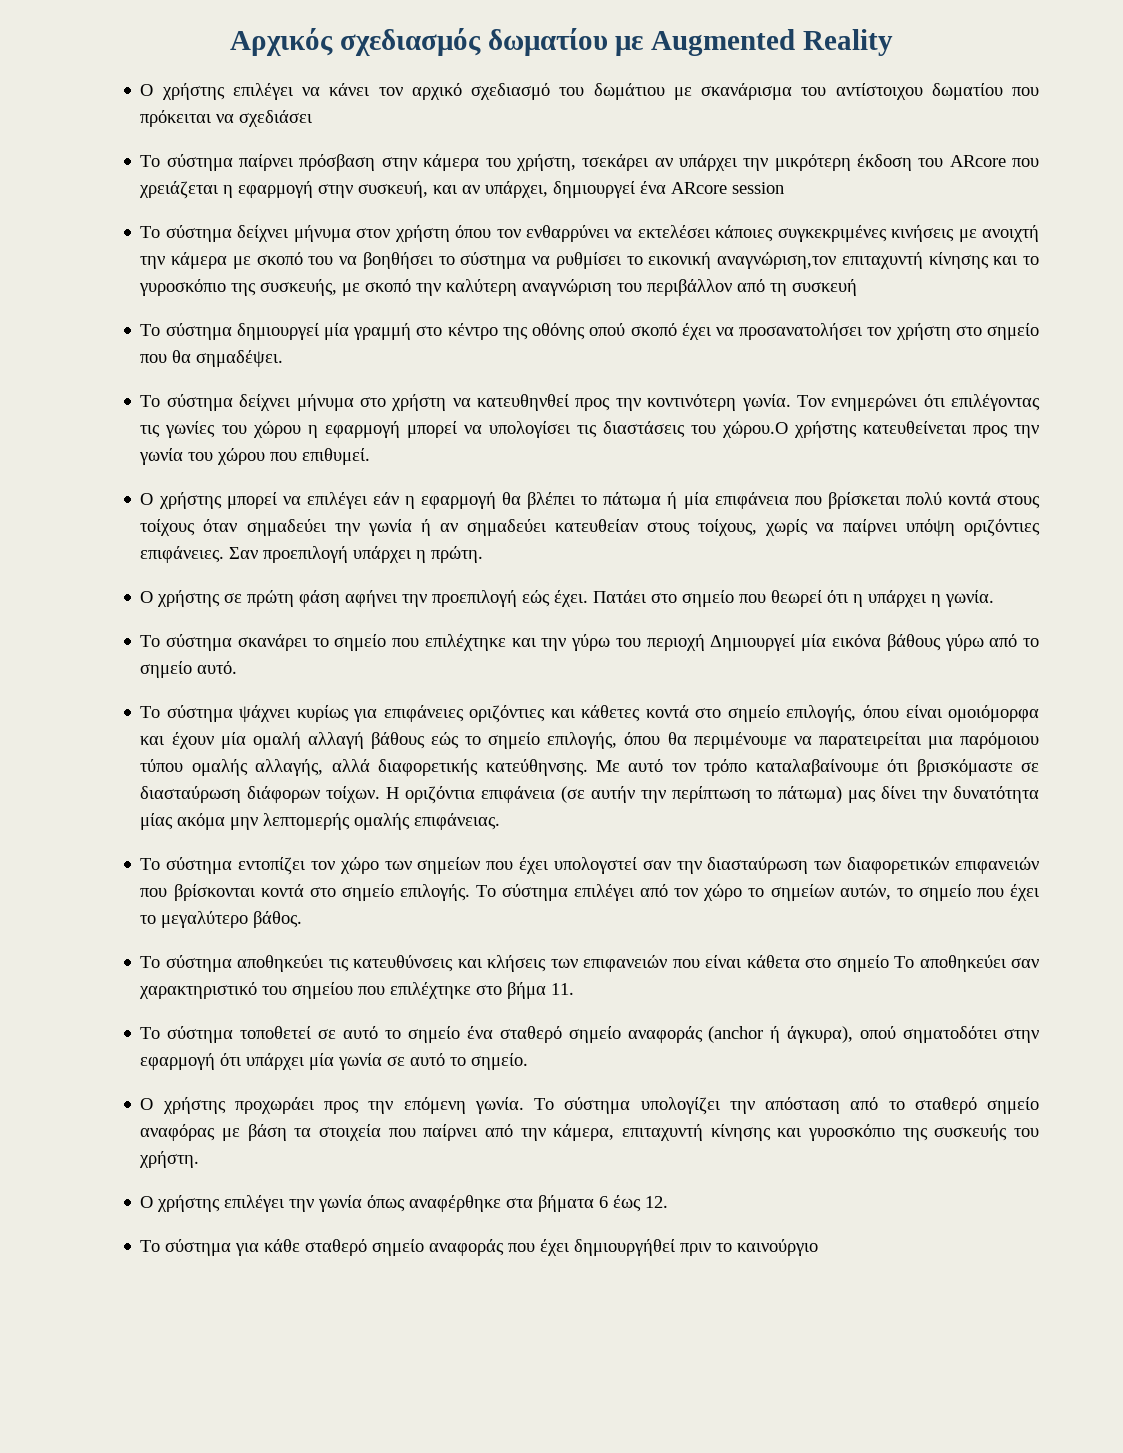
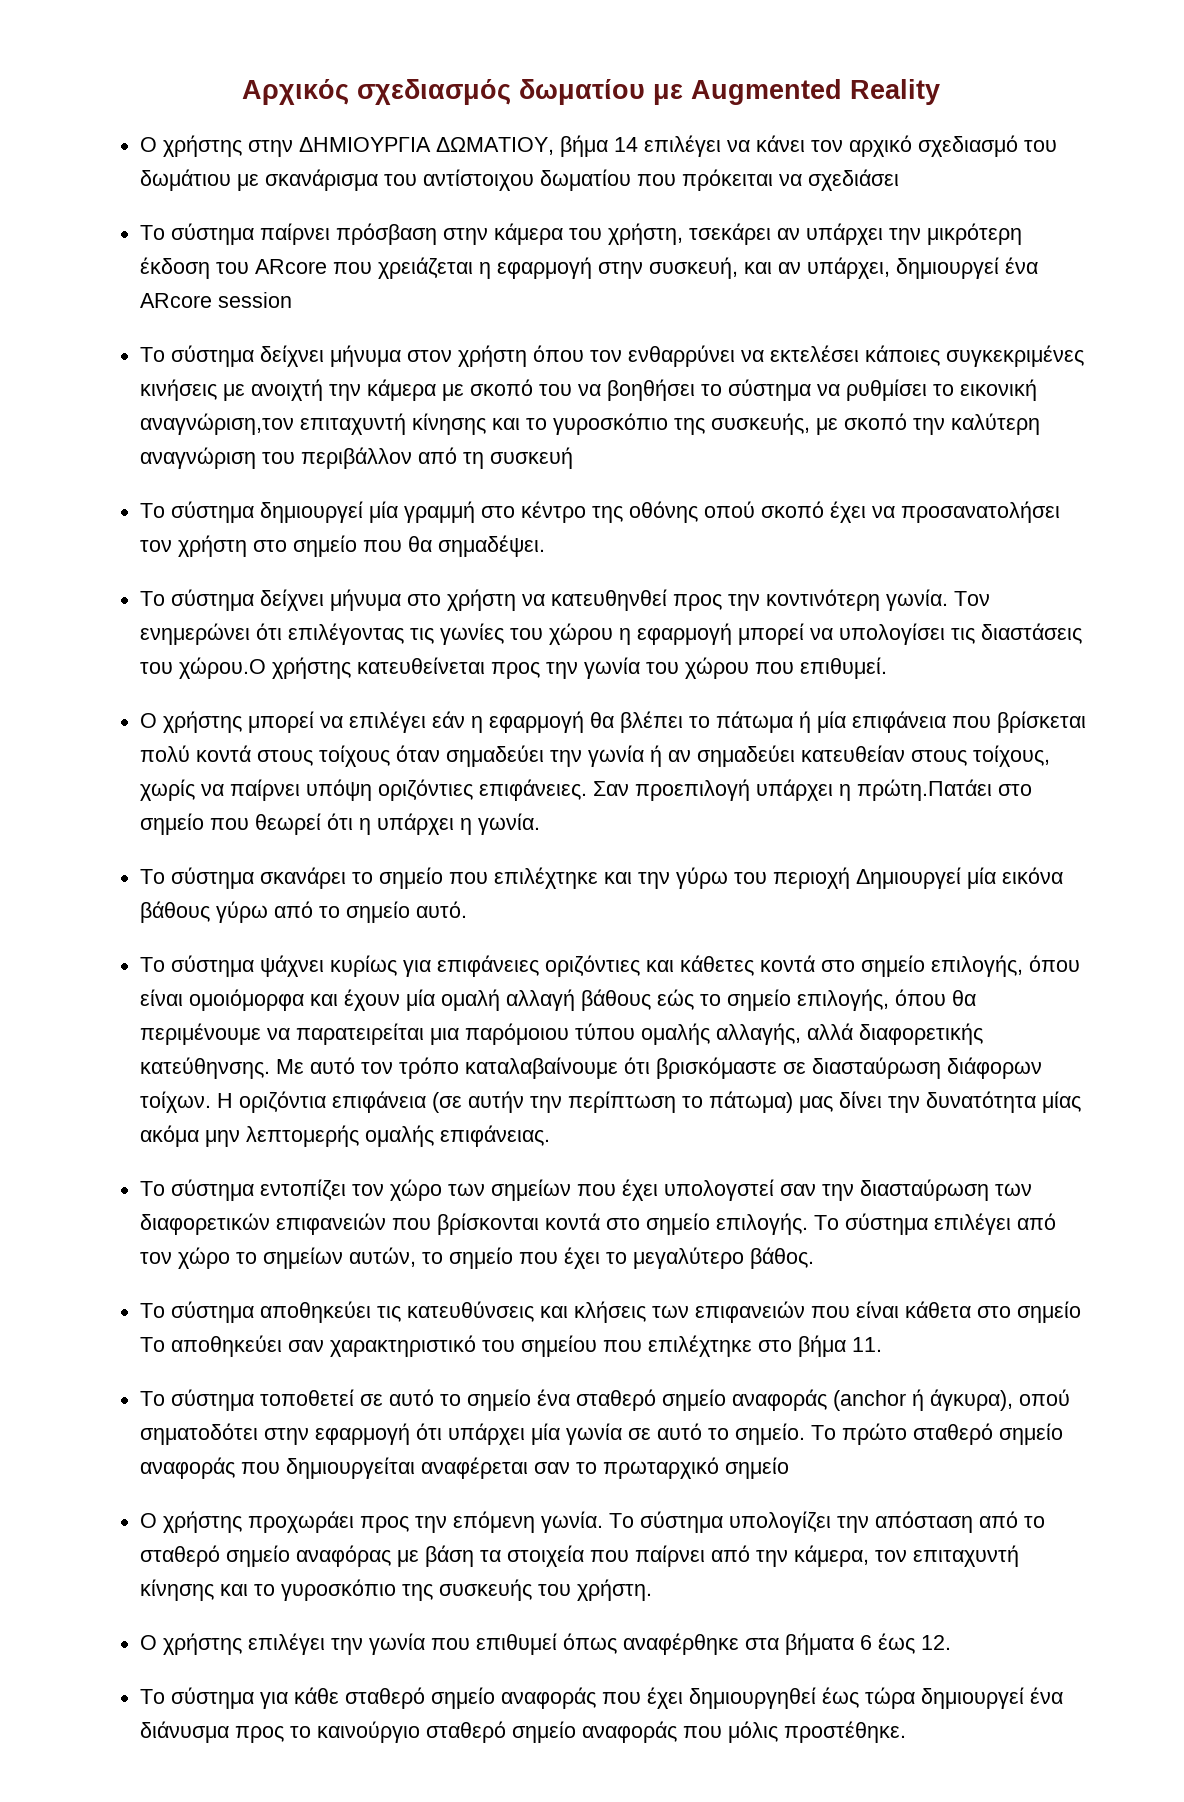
(225, 91) none -> [248,135,639,157] στην ΔΗΜΙΟΥΡΓΙΑ ΔΩΜΑΤΙΟΥ, βήμα 14
[431,546,484,563] [140,590,647,607] πρώτη. // Ο χρήστης σε πρώτη φάση αφήνει την προεπιλογή εώς έχει. Πατάει -> [857,779,993,801] πρώτη.Πατάει
(529, 1061) none -> [811,1423,1064,1445] [140,1457,790,1479] Το πρώτο σταθερό σημείο αναφοράς που δημιουργείται αναφέρεται σαν το πρωταρχικό σημείο
[622,1124,802,1141] επιταχυντή κίνησης και -> [875,1545,1020,1567] [140,1579,276,1601] τον επιταχυντή κίνησης και το
(363, 1203) none -> [431,1633,558,1655] που επιθυμεί
[574,1239,819,1256] δημιουργήθεί πριν το καινούργιο -> [689,1687,1064,1709] [140,1721,907,1743] δημιουργηθεί έως τώρα δημιουργεί ένα διάνυσμα προς το καινούργιο σταθερό σημείο αναφοράς που μόλις προστέθηκε.

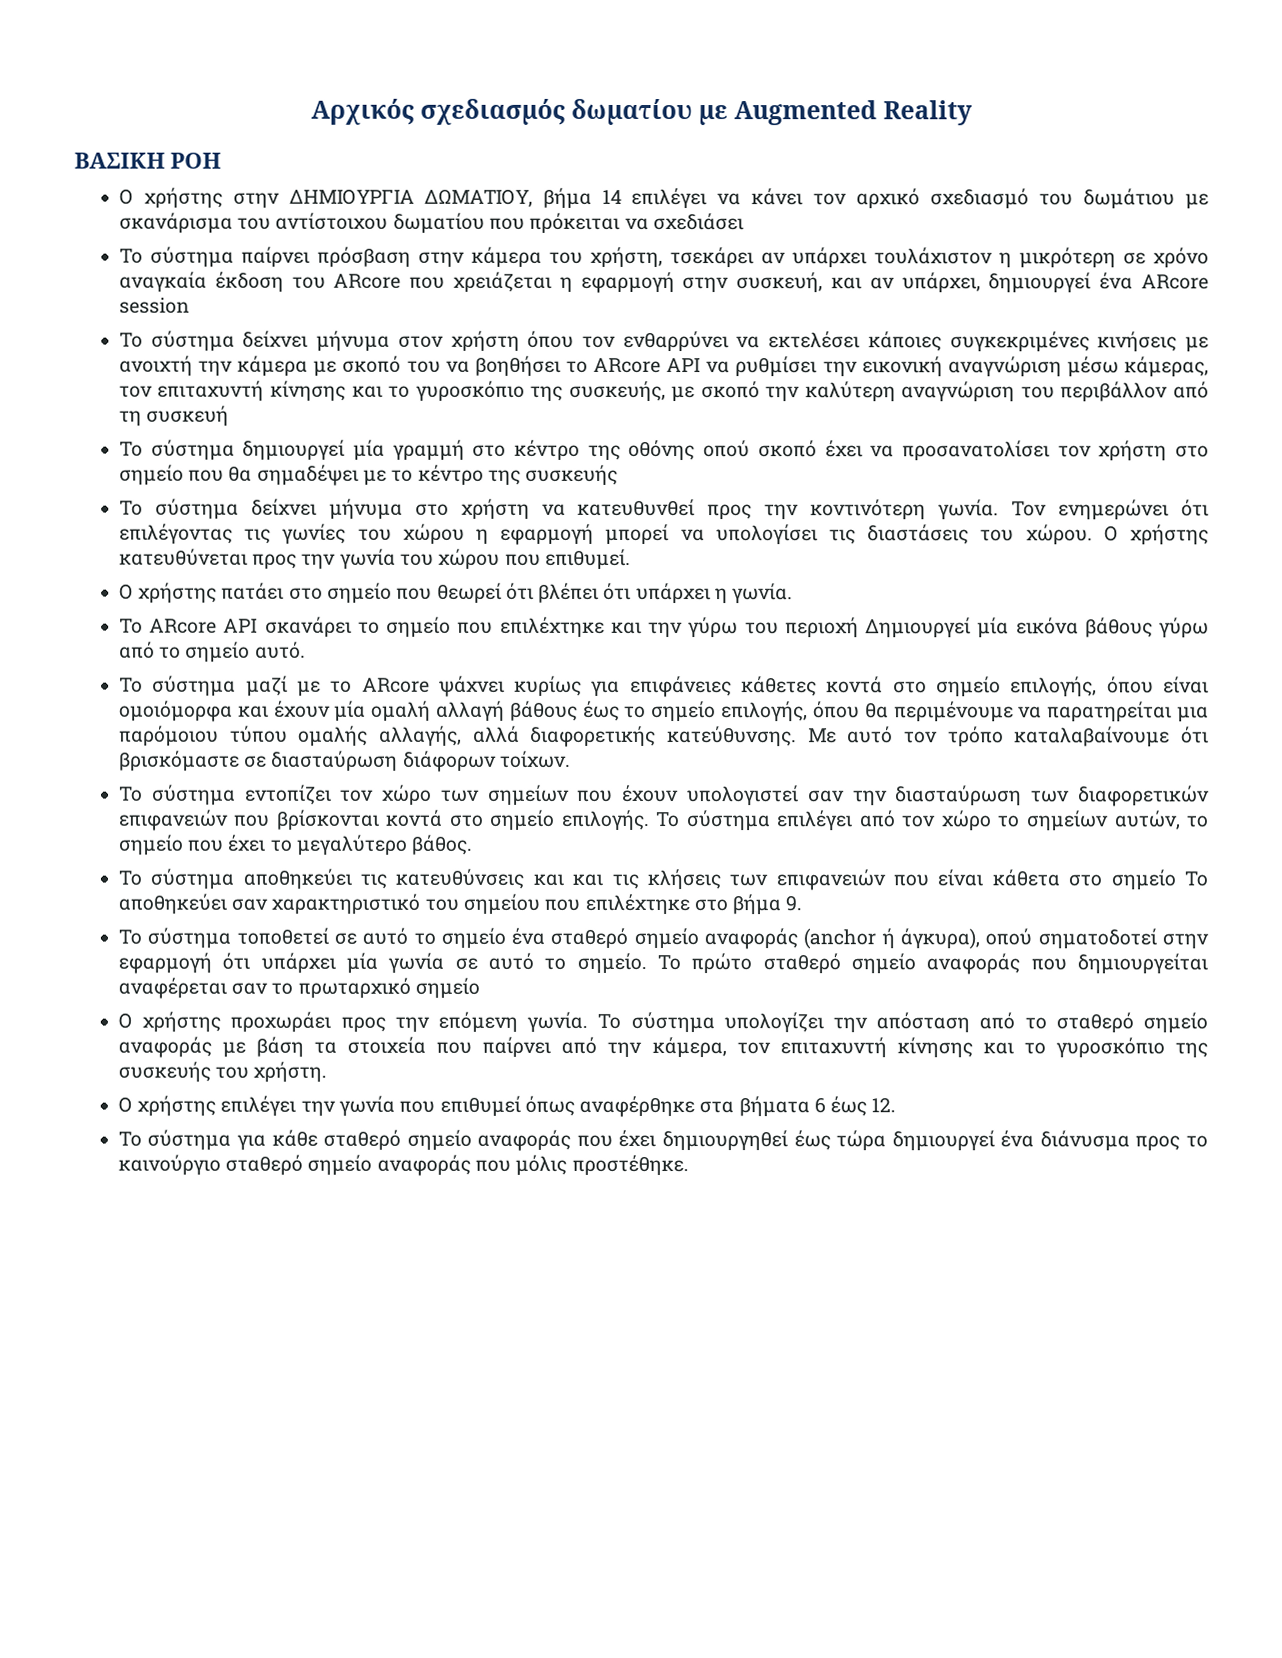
(940, 92) none -> [74,152,222,169] // ΒΑΣΙΚΗ ΡΟΗ
[889,223,1023,245] την μικρότερη -> [873,247,1209,268] [118,271,207,292] τουλάχιστον η μικρότερη σε χρόνο αναγκαία
[728,379,1038,401] [140,413,295,435] σύστημα να ρυθμίσει το εικονική αναγνώριση,τον -> [593,356,1209,377] [118,385,153,398] ARcore API να ρυθμίσει την εικονική αναγνώριση μέσω κάμερας, τον
[901,501,1061,523] προσανατολήσει -> [901,440,1050,461] προσανατολίσει
[438,535,546,557] σημαδέψει. -> [256,464,619,486] σημαδέψει με το κέντρο της συσκευής
[551,589,668,611] κατευθηνθεί -> [577,498,696,517] κατευθυνθεί
[179,657,486,679] χώρου.Ο χρήστης κατευθείνεται -> [1025,524,1210,545] [118,548,248,566] χώρου. Ο χρήστης κατευθύνεται
[248,711,1087,733] [140,745,1051,767] [140,779,993,801] μπορεί να επιλέγει εάν η εφαρμογή θα βλέπει το πάτωμα ή μία επιφάνεια που βρίσκεται πολύ κοντά στους τοίχους όταν σημαδεύει την γωνία ή αν σημαδεύει κατευθείαν στους τοίχους, χωρίς να παίρνει υπόψη οριζόντιες επιφάνειες. Σαν προεπιλογή υπάρχει η πρώτη.Πατάει -> [221,582,285,600] πατάει
[359,818,372,835] η -> [538,582,632,603] βλέπει ότι
[171,867,255,889] σύστημα -> [149,618,259,634] ARcore API
(255, 966) none -> [245,675,430,696] μαζί με το ARcore
[545,955,675,977] οριζόντιες και -> (732, 686) none
[657,989,695,1010] εώς -> [582,700,620,721] έως
[296,1023,425,1045] παρατειρείται -> [1047,701,1173,722] παρατηρείται
[140,1057,271,1079] κατεύθηνσης. -> [666,726,797,747] κατεύθυνσης.
[217,1091,1082,1113] [140,1125,551,1147] Η οριζόντια επιφάνεια (σε αυτήν την περίπτωση το πάτωμα) μας δίνει την δυνατότητα μίας ακόμα μην λεπτομερής ομαλής επιφάνειας. -> (571, 759) none
[622,1179,775,1201] έχει υπολογστεί -> [622,784,800,806] έχουν υπολογιστεί
(569, 1312) none -> [572,873,639,889] και τις
[852,1337,883,1352] 11. -> [785,895,803,912] 9.
[140,1423,259,1445] σηματοδότει -> [1037,928,1157,949] σηματοδοτεί
[296,1545,392,1567] αναφόρας -> [117,1036,212,1058] αναφοράς

